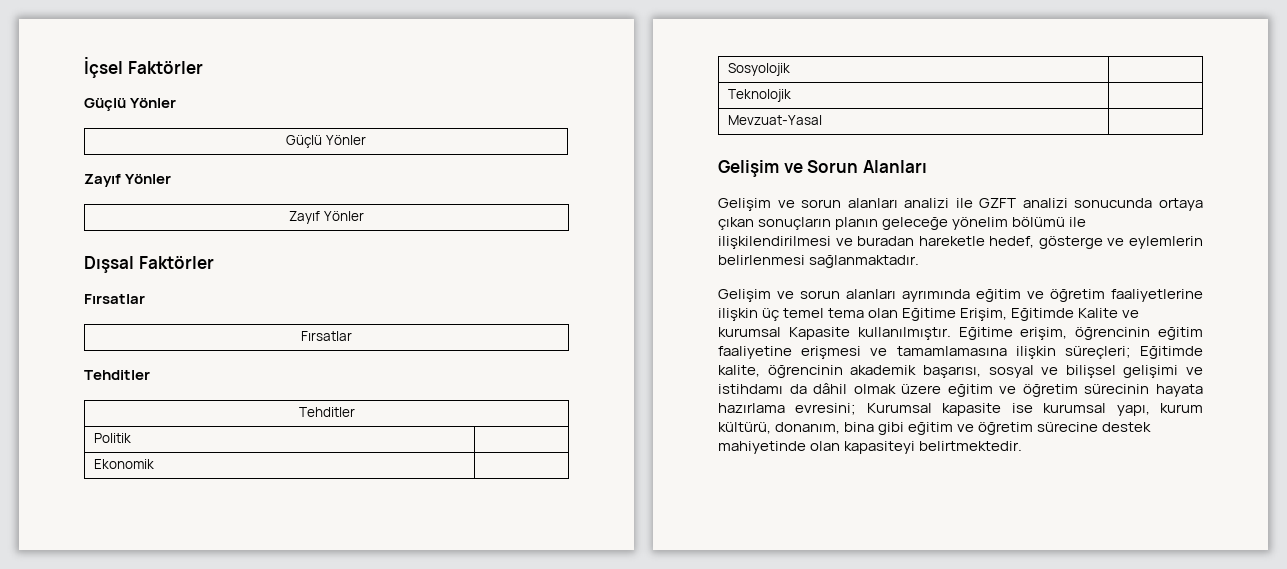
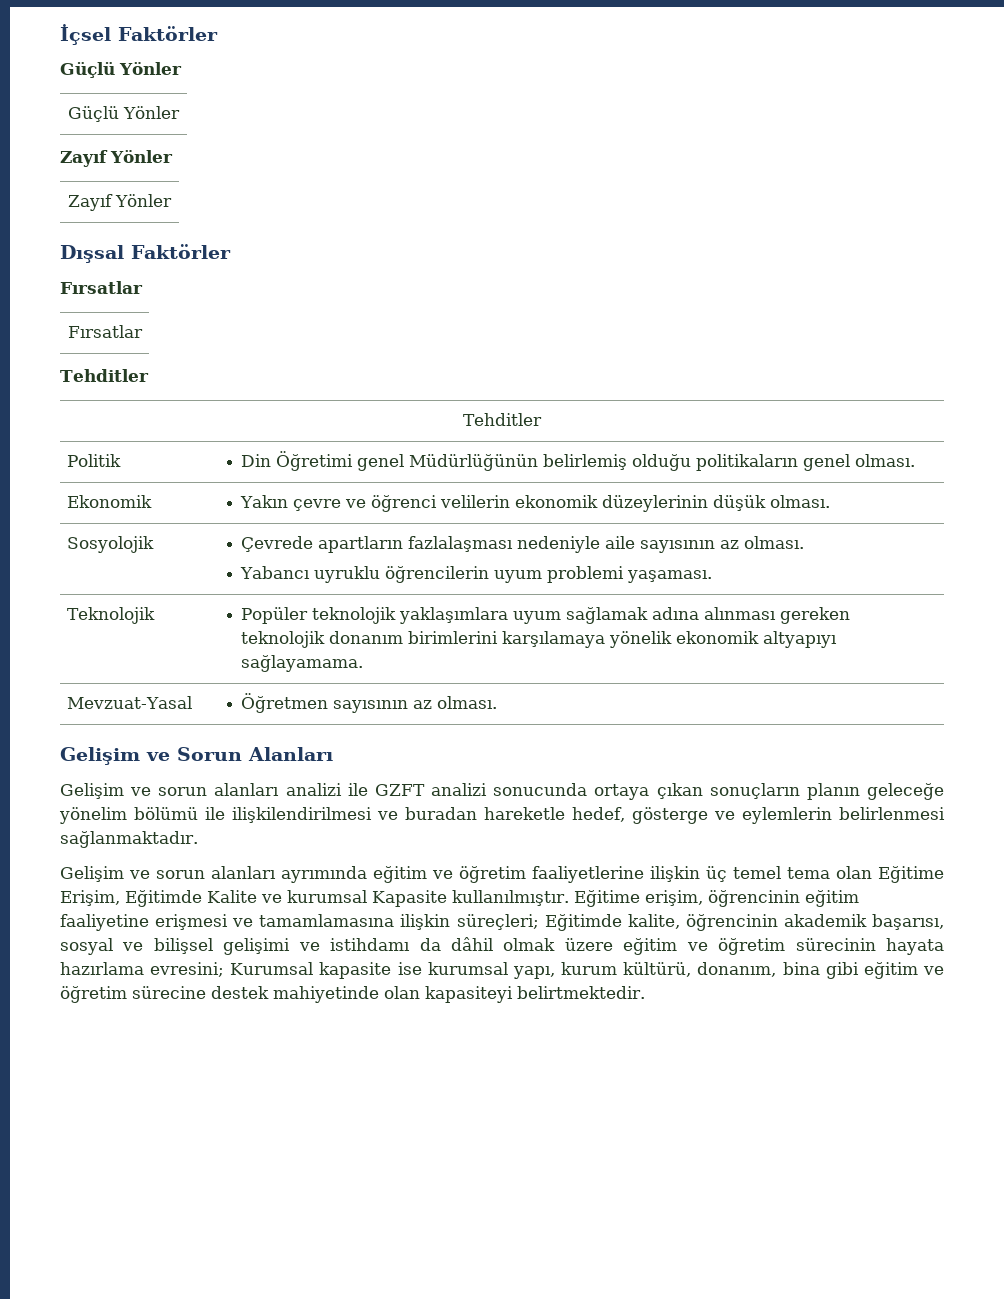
[94,459,155,469] [728,63,791,76] [728,89,792,102] [728,115,823,125] // Ekonomik | // Sosyolojik | // Teknolojik | // Mevzuat-Yasal | -> [241,451,916,471] [66,495,152,508] [240,495,831,512] [66,536,154,553] [241,536,805,553] [240,566,713,583] [66,607,155,624] [241,607,851,624] [241,631,838,648] [241,655,364,672] [66,696,192,709] [241,693,498,713] Din Öğretimi genel Müdürlüğünün belirlemiş olduğu politikaların genel olması. // Ekonomik | Yakın çevre ve öğrenci velilerin ekonomik düzeylerinin düşük olması. // Sosyolojik | Çevrede apartların fazlalaşması nedeniyle aile sayısının az olması. // Yabancı uyruklu öğrencilerin uyum problemi yaşaması. // Teknolojik | Popüler teknolojik yaklaşımlara uyum sağlamak adına alınması gereken teknolojik donanım birimlerini karşılamaya yönelik ekonomik altyapıyı sağlayamama. // Mevzuat-Yasal | Öğretmen sayısının az olması.

